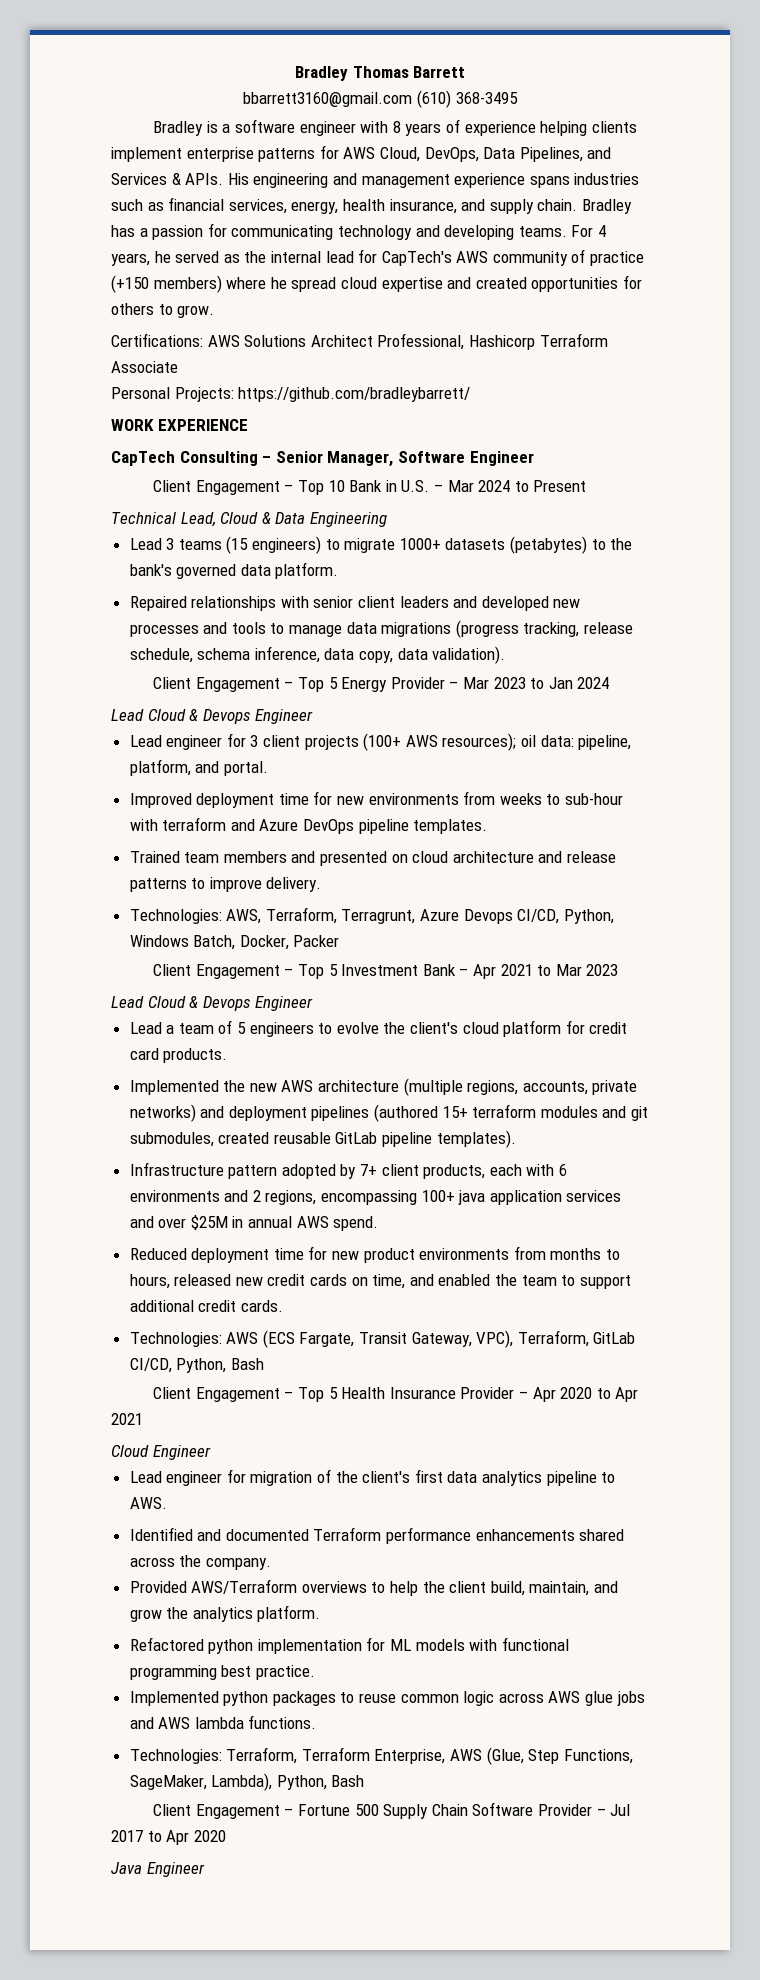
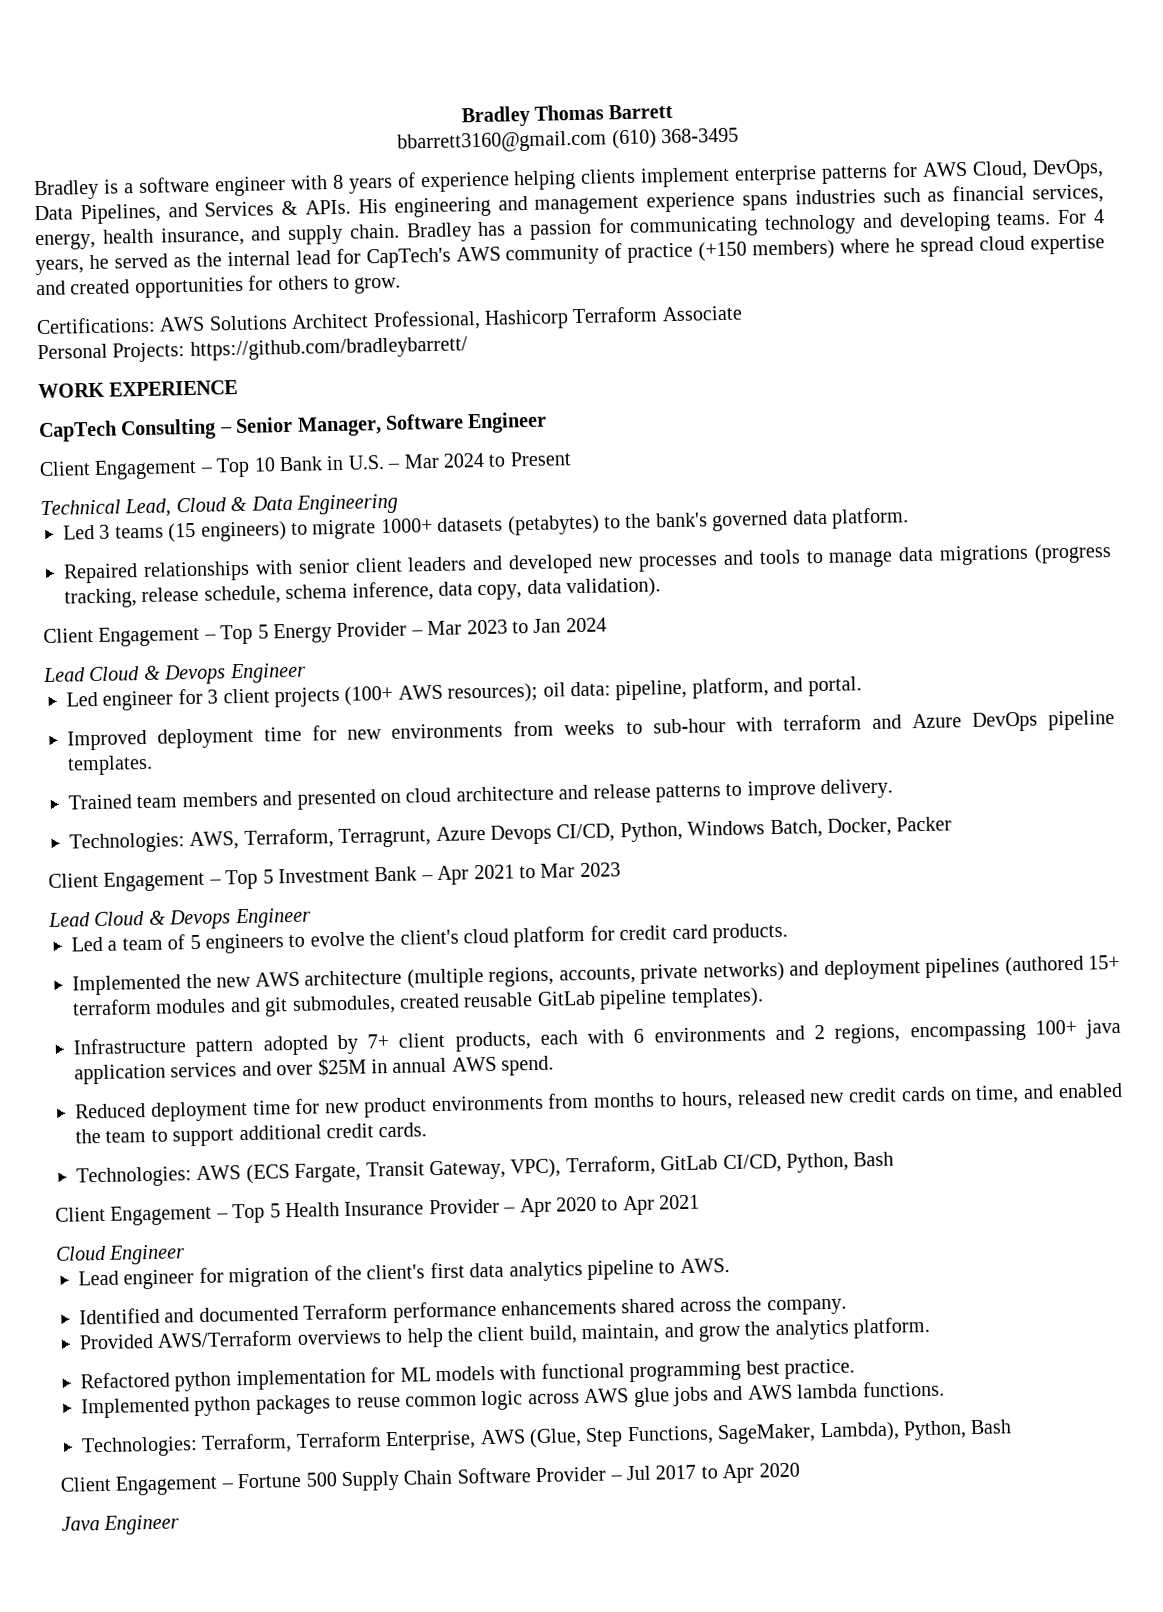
[129,538,162,550] Lead -> [63,524,95,540] Led
[129,735,162,747] Lead -> [66,691,98,707] Led
[129,1022,162,1034] Lead -> [71,936,103,952] Led

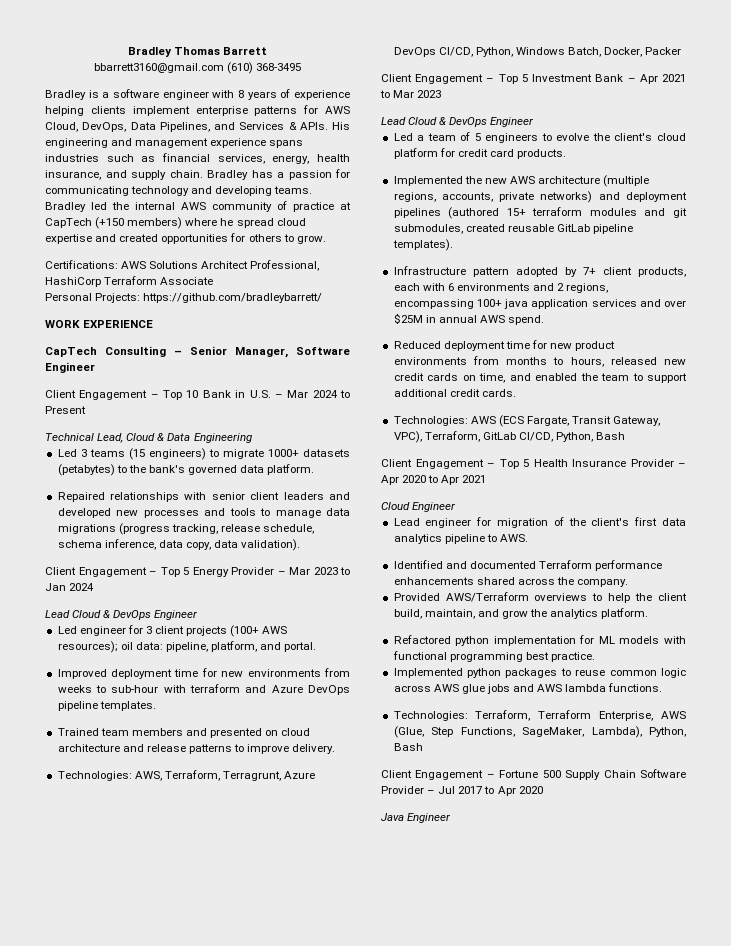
[1057,209,1105,225] [35,247,451,276] For 4 years, he served as the internal lead for CapTech's -> [45,202,175,212] Bradley led the internal
(694, 252) none -> [340,202,351,210] [45,218,92,228] at CapTech
[484,309,569,330] Hashicorp -> [45,277,101,287] HashiCorp
[164,664,227,685] Devops -> [113,610,152,620] DevOps
[489,824,552,845] Devops -> [393,47,436,57] DevOps
[169,909,232,930] Devops -> [449,117,488,127] DevOps

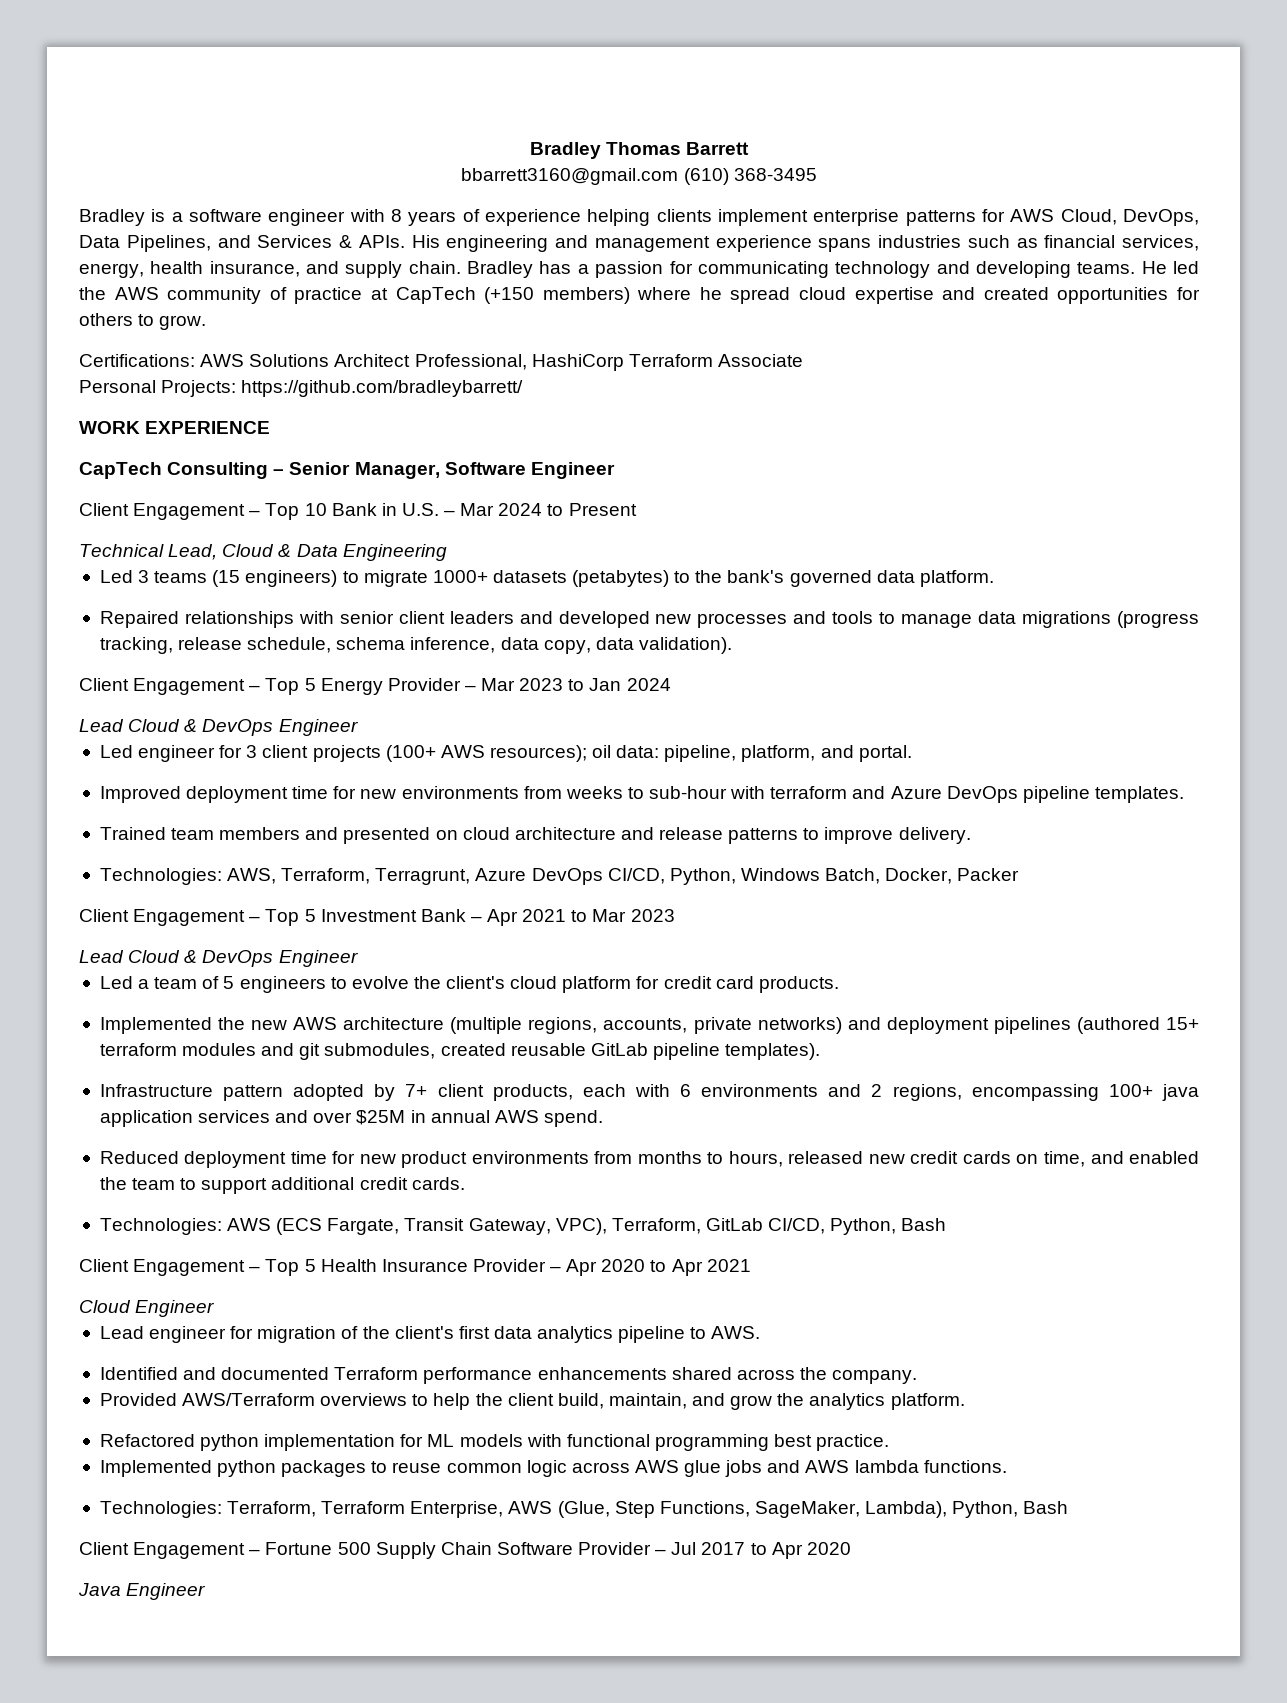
[45,202,86,212] Bradley -> [1141,261,1167,274] He
[135,202,175,210] internal -> (106, 293) none

